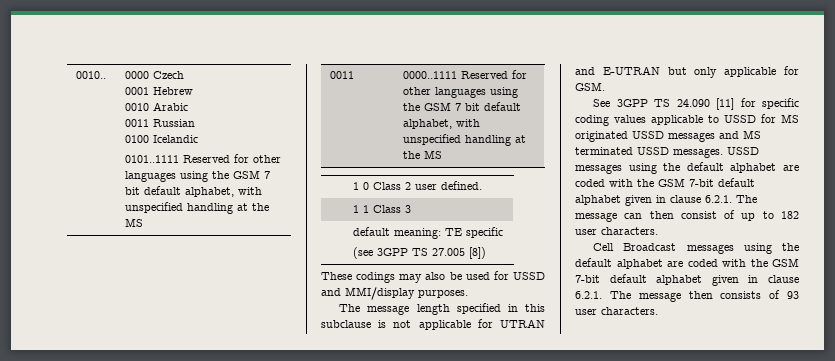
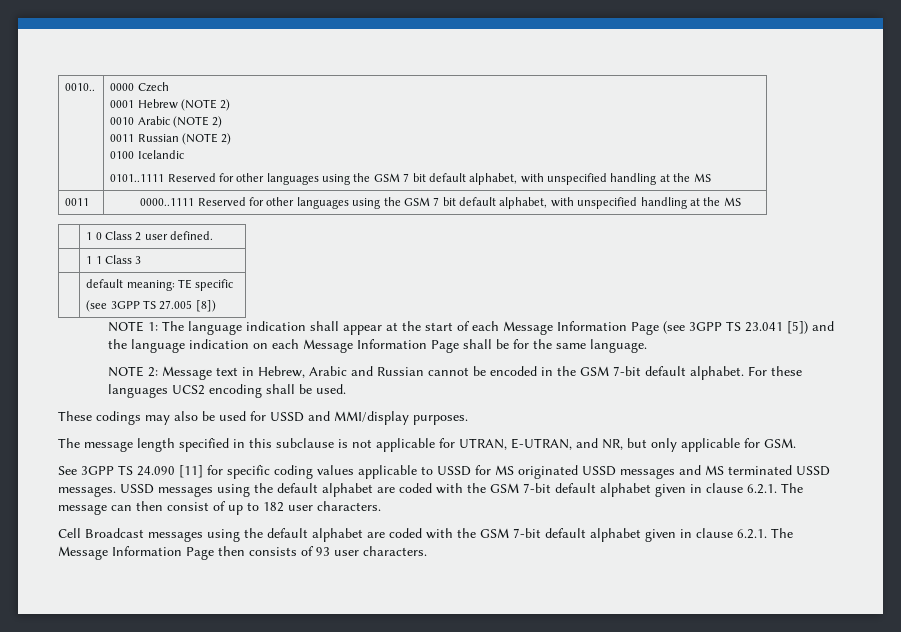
(194, 91) none -> [180,99,231,111] (NOTE 2)
(189, 106) none -> [172,116,223,128] (NOTE 2)
(196, 123) none -> [181,133,232,145] (NOTE 2)
(487, 253) none -> [108,321,835,335] [108,339,648,353] [108,366,803,380] [108,384,347,398] // NOTE 1: The language indication shall appear at the start of each Message Information Page (see 3GPP TS 23.041 [5]) and the language indication on each Message Information Page shall be for the same language. // NOTE 2: Message text in Hebrew, Arabic and Russian cannot be encoded in the GSM 7-bit default alphabet. For these languages UCS2 encoding shall be used.
[500,319,545,328] [575,66,660,75] UTRAN and E-UTRAN -> [459,438,623,450] UTRAN, E-UTRAN, and NR,
[638,292,681,302] message -> [58,546,214,560] Message Information Page

